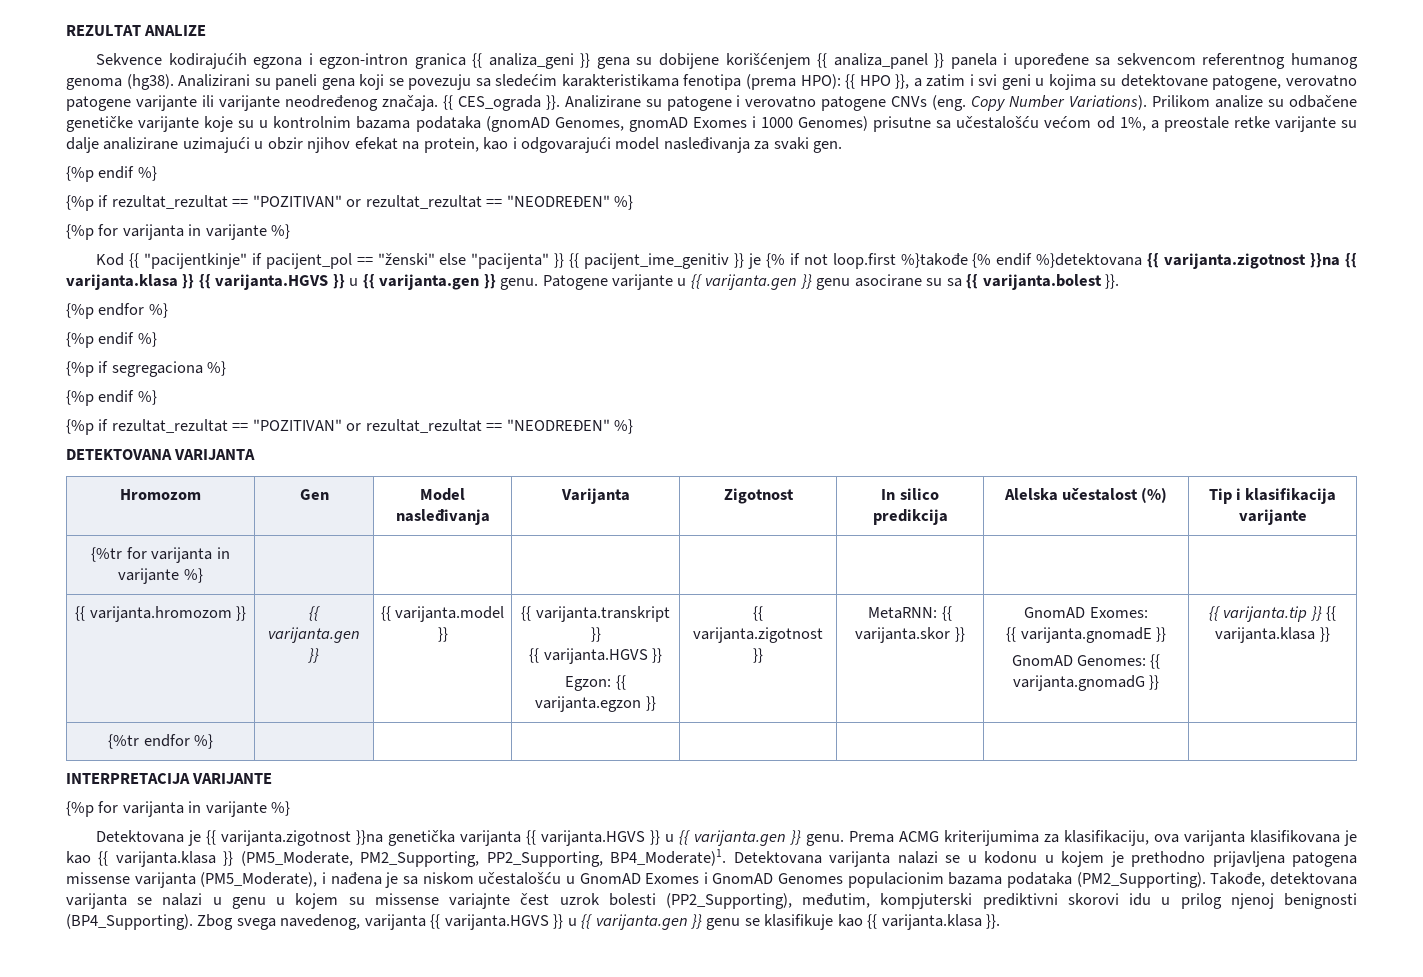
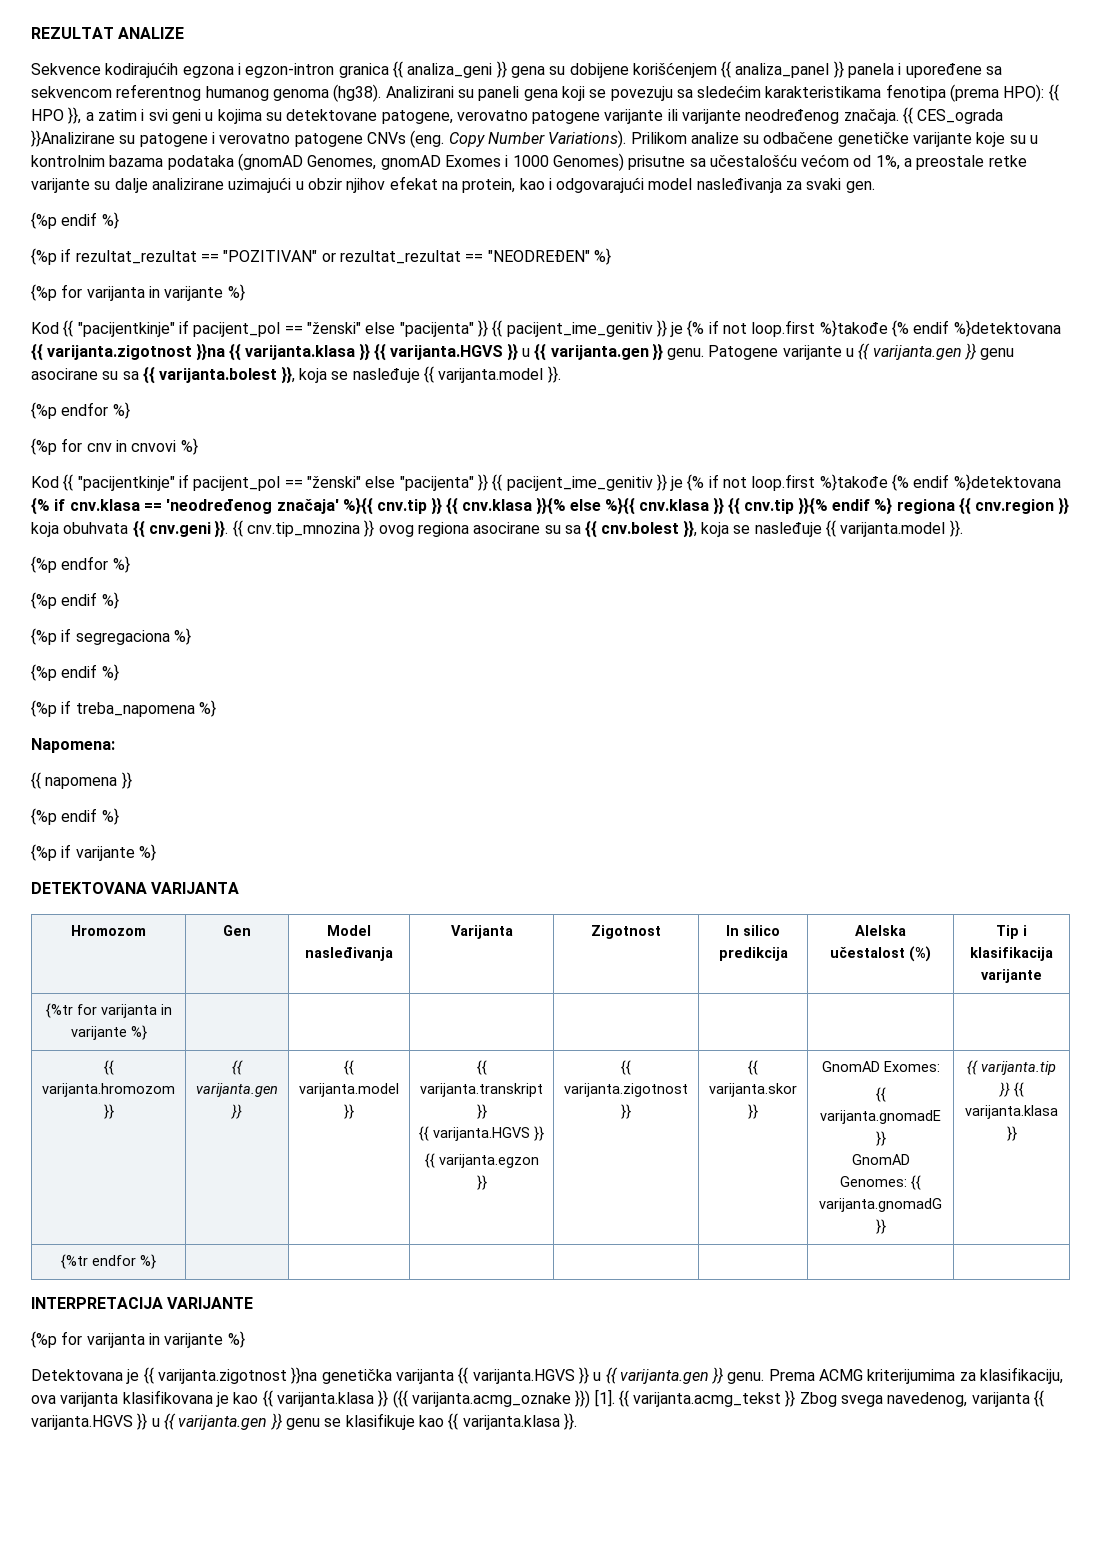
[545,95,641,110] }}. Analizirane -> [31,130,115,147] }}Analizirane
(1102, 282) none -> [280,366,561,384] [31,402,130,419] [31,438,198,455] [31,474,1061,491] [31,497,1069,515] [31,520,946,538] }}, koja se nasleđuje {{ varijanta.model }}. // {%p endfor %} // {%p for cnv in cnvovi %} // Kod {{ "pacijentkinje" if pacijent_pol == "ženski" else "pacijenta" }} {{ pacijent_ime_genitiv }} je {% if not loop.first %}takođe {% endif %}detektovana {% if cnv.klasa == 'neodređenog značaja' %}{{ cnv.tip }} {{ cnv.klasa }}{% else %}{{ cnv.klasa }} {{ cnv.tip }}{% endif %} regiona {{ cnv.region }} koja obuhvata {{ cnv.geni }}. {{ cnv.tip_mnozina }} ovog regiona asocirane su sa {{ cnv.bolest }}, koja se nasleđuje {{ varijanta.model
[111,419,610,433] rezultat_rezultat == "POZITIVAN" or rezultat_rezultat == "NEODREĐEN" -> [75,700,216,717] [31,738,115,753] [31,772,132,789] [31,808,119,825] [31,844,135,861] treba_napomena %} // Napomena: // {{ napomena }} // {%p endif %} // {%p if varijante
[565,676,612,691] Egzon: -> (544, 1133) none
[868,607,938,619] MetaRNN: -> (631, 1111) none
[240,849,1357,867] [66,872,1357,888] [66,893,1358,909] [66,914,193,930] (PM5_Moderate, PM2_Supporting, PP2_Supporting, BP4_Moderate)1. Detektovana varijanta nalazi se u kodonu u kojem je prethodno prijavljena patogena missense varijanta (PM5_Moderate), i nađena je sa niskom učestalošću u GnomAD Exomes i GnomAD Genomes populacionim bazama podataka (PM2_Supporting). Takođe, detektovana varijanta se nalazi u genu u kojem su missense variajnte čest uzrok bolesti (PP2_Supporting), međutim, kompjuterski prediktivni skorovi idu u prilog njenoj benignosti (BP4_Supporting). -> [392,1389,796,1408] ({{ varijanta.acmg_oznake }}) [1]. {{ varijanta.acmg_tekst }}

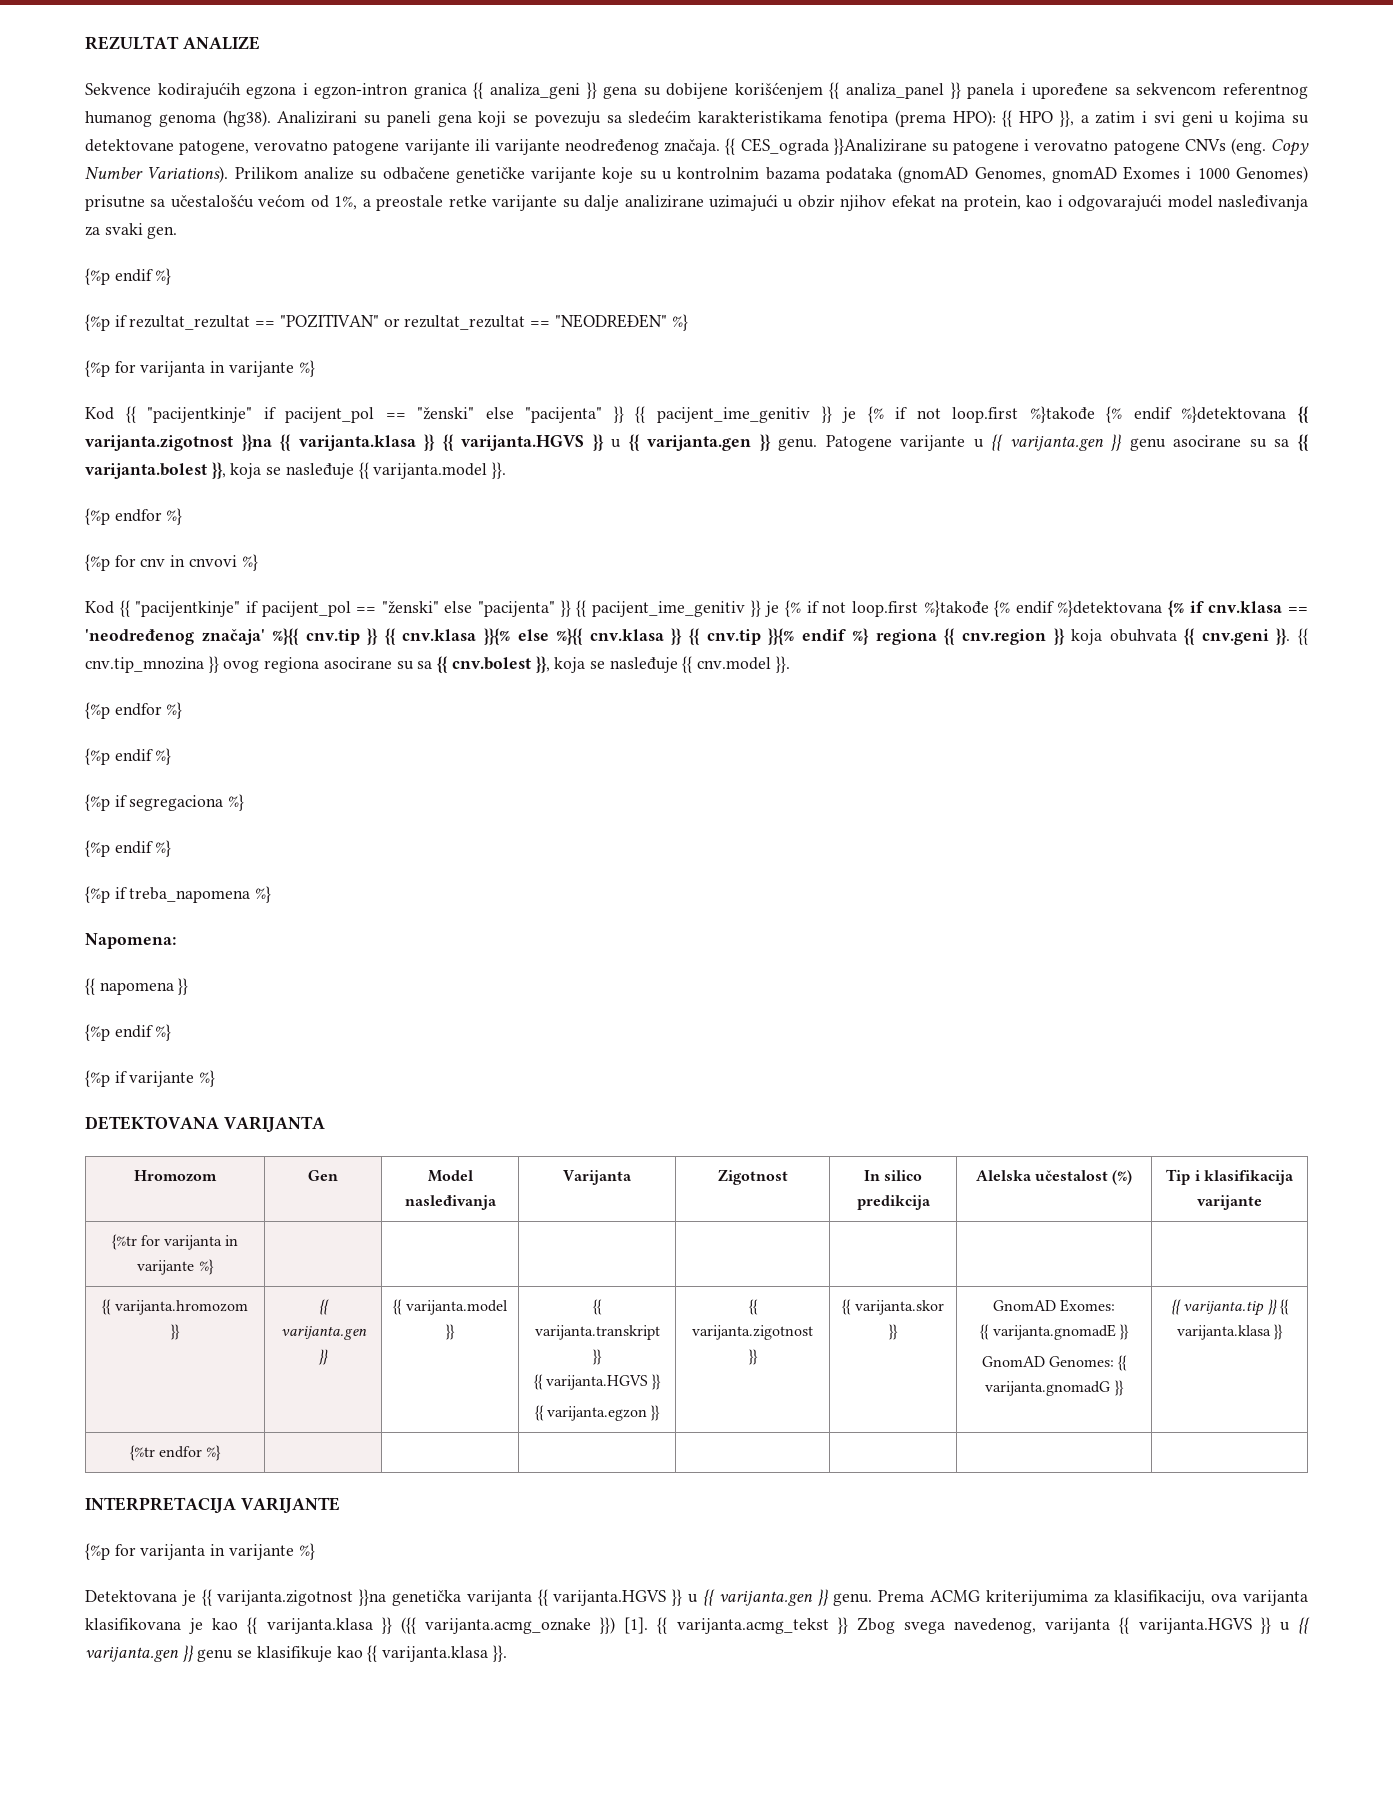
[840,522,946,537] varijanta.model -> [697,657,772,670] cnv.model

